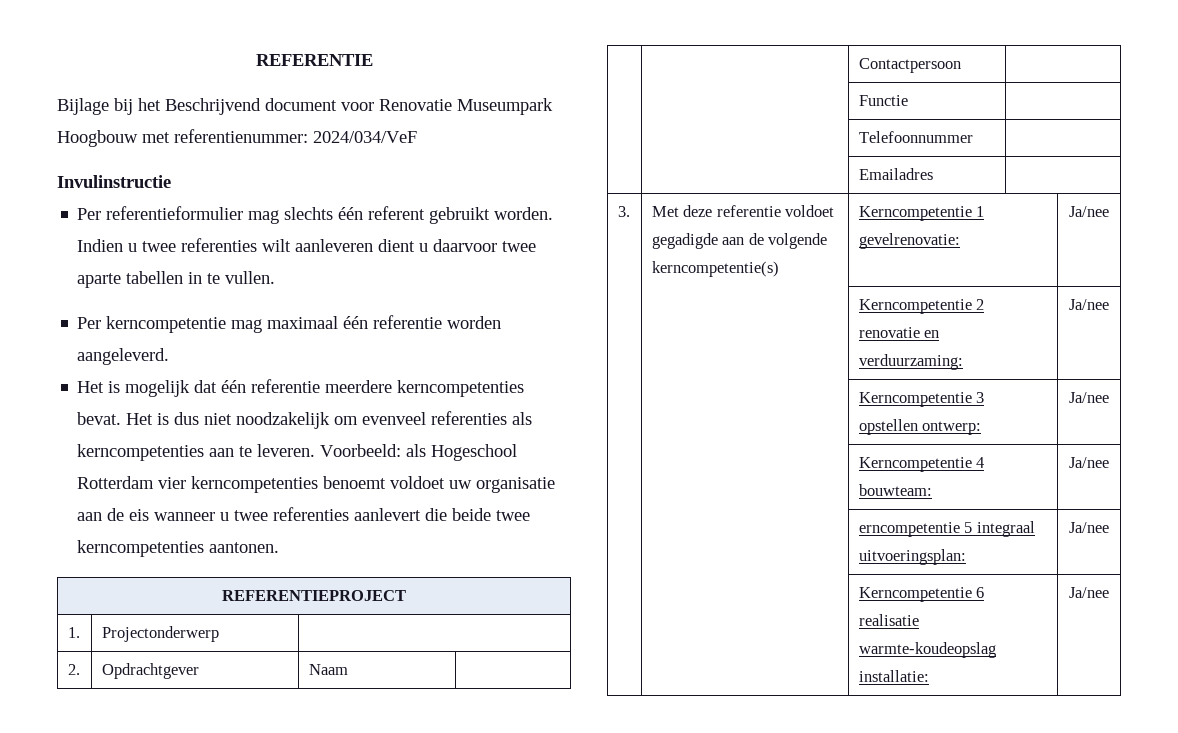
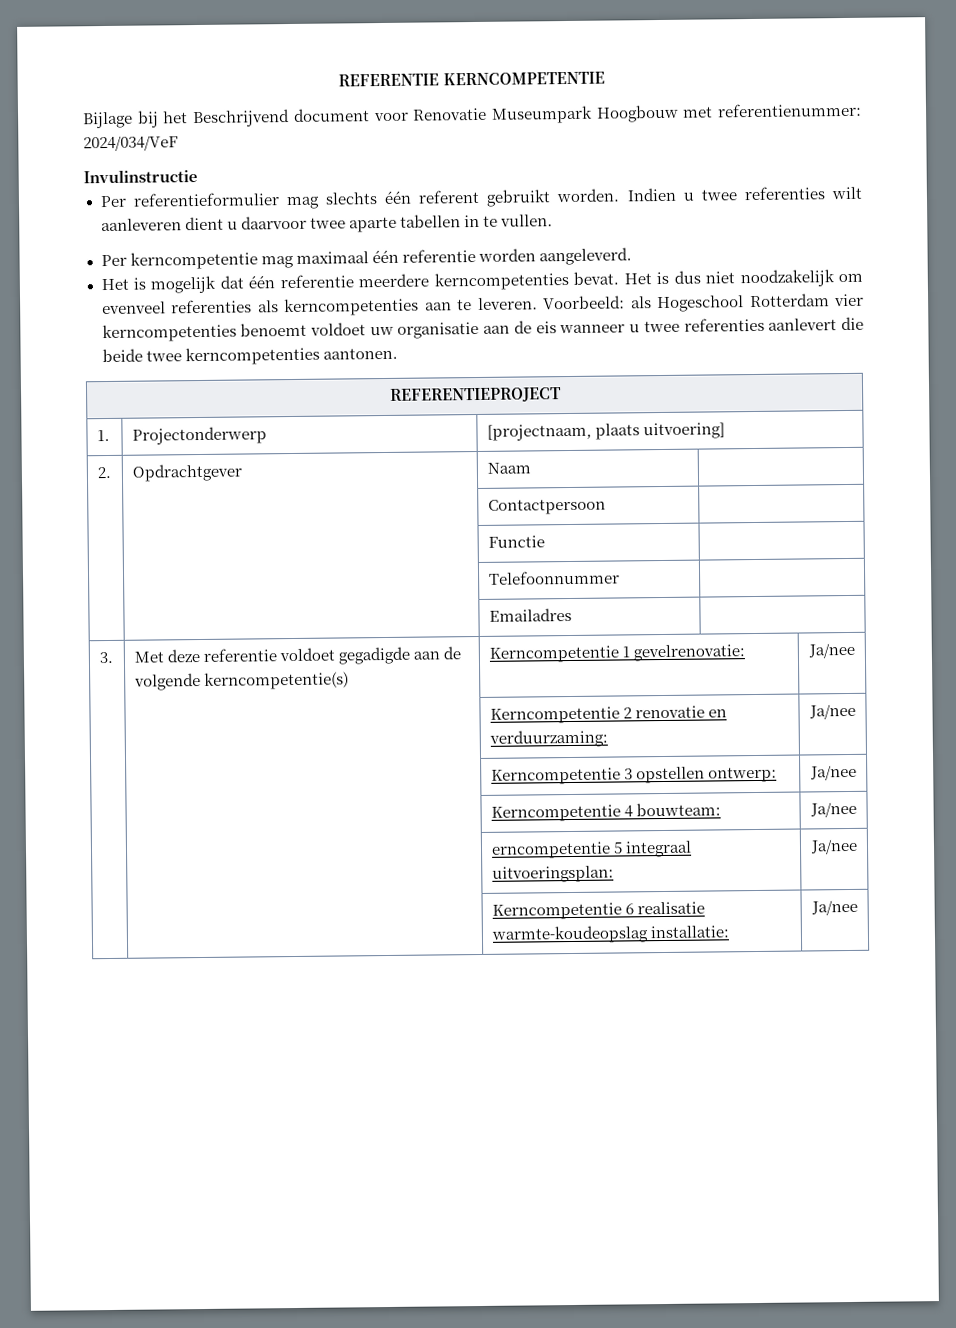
(373, 60) none -> [442,71,605,86] KERNCOMPETENTIE
(219, 634) none -> [486,422,725,441] [projectnaam, plaats uitvoering]

